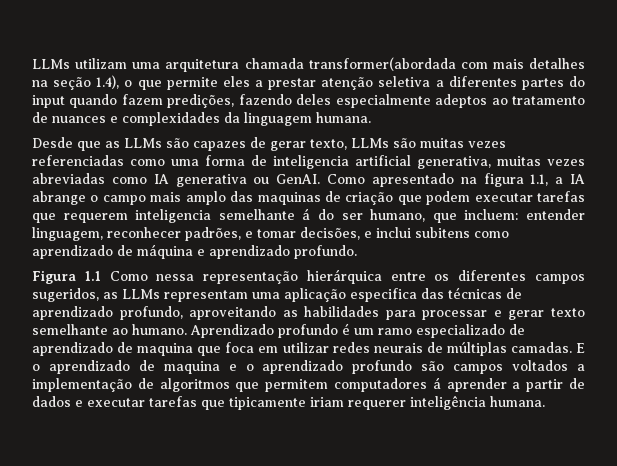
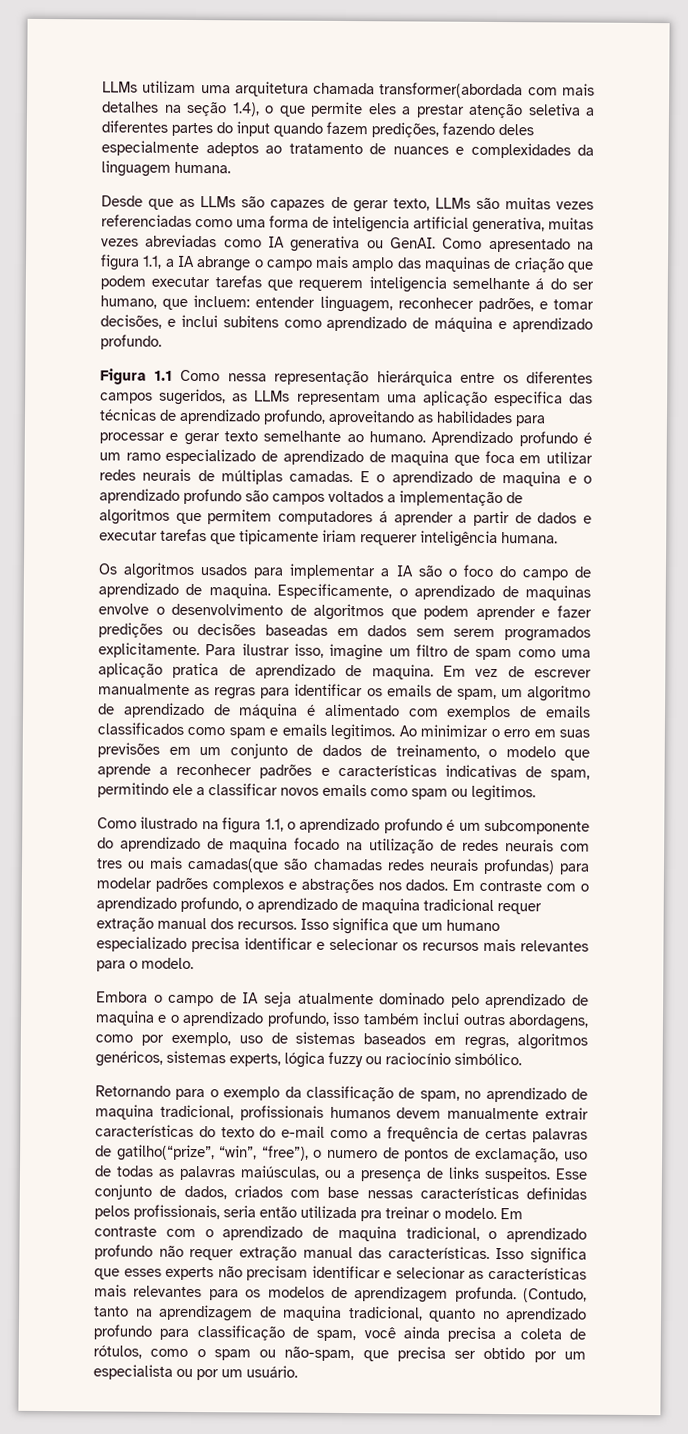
(545, 401) none -> [98,562,592,581] [98,582,591,601] [98,602,592,621] [98,622,591,642] [98,642,592,661] [98,662,592,680] [98,683,592,702] [98,702,591,721] [97,722,590,741] [97,742,590,761] [97,763,590,781] [97,782,536,802] [97,816,590,835] [97,836,590,854] [96,856,590,875] [96,877,589,894] [96,896,542,915] [96,917,500,935] [96,936,589,953] [96,957,194,972] [96,991,589,1009] [95,1010,589,1030] [95,1031,589,1050] [95,1050,522,1068] [95,1085,588,1103] [95,1104,589,1121] [95,1124,588,1143] [95,1144,589,1163] [94,1165,588,1183] [94,1184,587,1200] [94,1204,523,1222] [94,1225,587,1243] [94,1244,587,1264] [94,1265,587,1281] [94,1284,587,1303] [94,1304,587,1323] [93,1324,587,1343] [93,1345,586,1363] [93,1364,298,1381] // Os algoritmos usados para implementar a IA são o foco do campo de aprendizado de maquina. Especificamente, o aprendizado de maquinas envolve o desenvolvimento de algoritmos que podem aprender e fazer predições ou decisões baseadas em dados sem serem programados explicitamente. Para ilustrar isso, imagine um filtro de spam como uma aplicação pratica de aprendizado de maquina. Em vez de escrever manualmente as regras para identificar os emails de spam, um algoritmo de aprendizado de máquina é alimentado com exemplos de emails classificados como spam e emails legitimos. Ao minimizar o erro em suas previsões em um conjunto de dados de treinamento, o modelo que aprende a reconhecer padrões e características indicativas de spam, permitindo ele a classificar novos emails como spam ou legitimos. // Como ilustrado na figura 1.1, o aprendizado profundo é um subcomponente do aprendizado de maquina focado na utilização de redes neurais com tres ou mais camadas(que são chamadas redes neurais profundas) para modelar padrões complexos e abstrações nos dados. Em contraste com o aprendizado profundo, o aprendizado de maquina tradicional requer extração manual dos recursos. Isso significa que um humano especializado precisa identificar e selecionar os recursos mais relevantes para o modelo. // Embora o campo de IA seja atualmente dominado pelo aprendizado de maquina e o aprendizado profundo, isso também inclui outras abordagens, como por exemplo, uso de sistemas baseados em regras, algoritmos genéricos, sistemas experts, lógica fuzzy ou raciocínio simbólico. // Retornando para o exemplo da classificação de spam, no aprendizado de maquina tradicional, profissionais humanos devem manualmente extrair características do texto do e-mail como a frequência de certas palavras de gatilho(“prize”, “win”, “free”), o numero de pontos de exclamação, uso de todas as palavras maiúsculas, ou a presença de links suspeitos. Esse conjunto de dados, criados com base nessas características definidas pelos profissionais, seria então utilizada pra treinar o modelo. Em contraste com o aprendizado de maquina tradicional, o aprendizado profundo não requer extração manual das características. Isso significa que esses experts não precisam identificar e selecionar as características mais relevantes para os modelos de aprendizagem profunda. (Contudo, tanto na aprendizagem de maquina tradicional, quanto no aprendizado profundo para classificação de spam, você ainda precisa a coleta de rótulos, como o spam ou não-spam, que precisa ser obtido por um especialista ou por um usuário.

